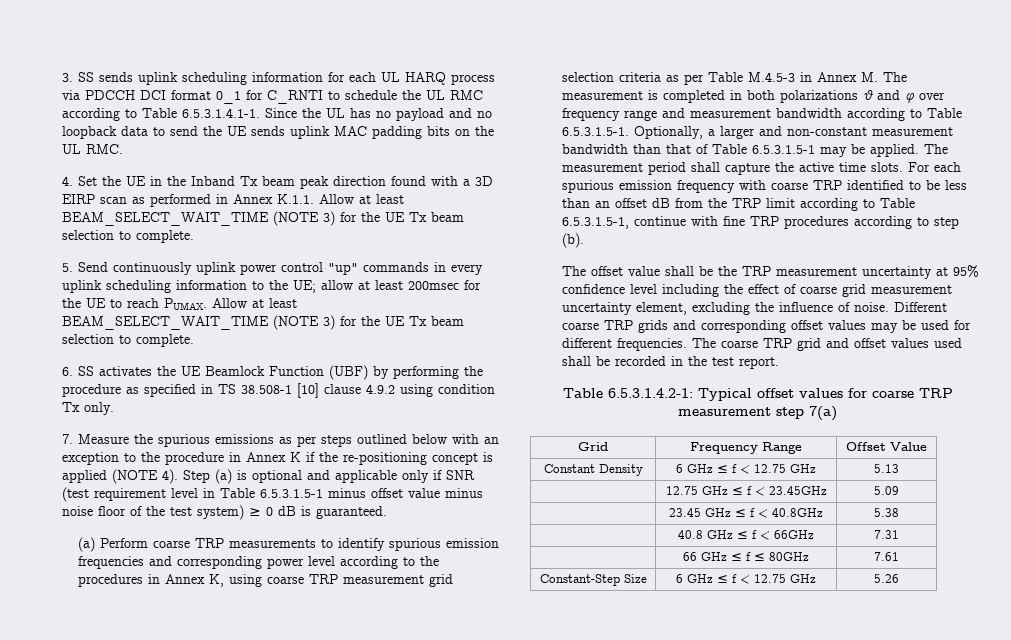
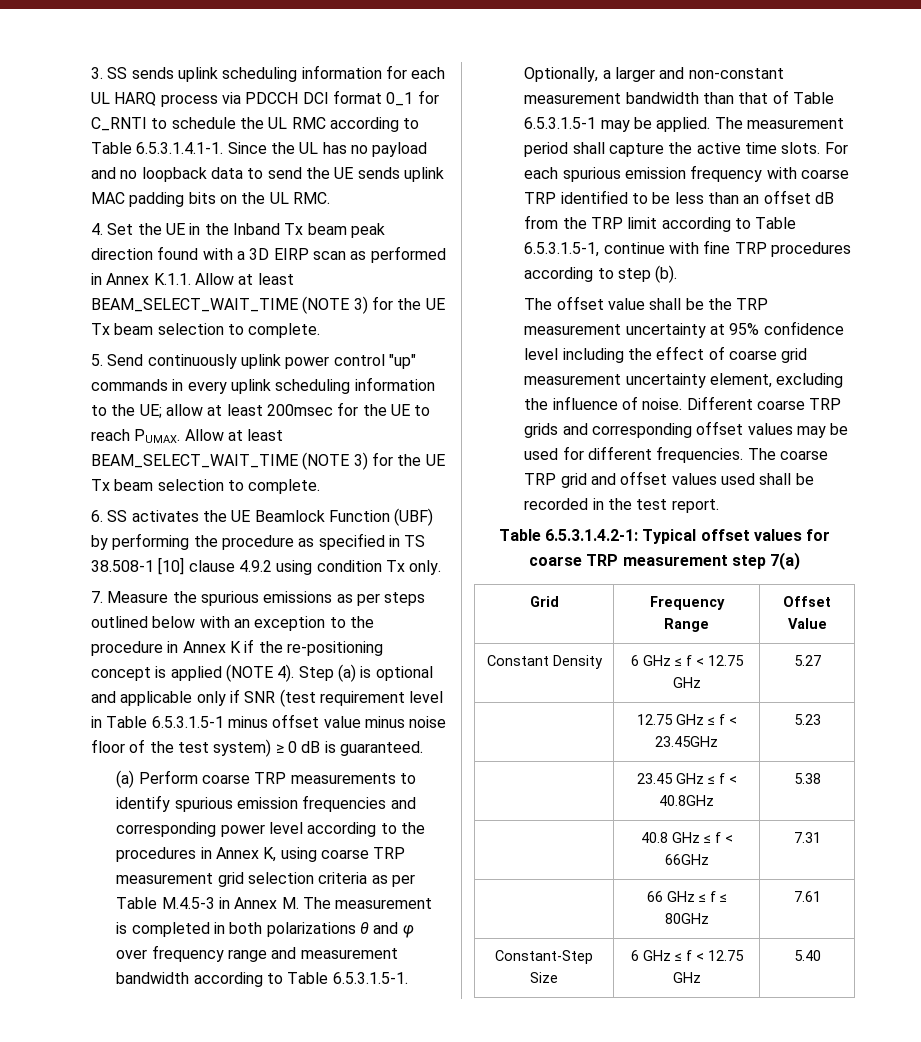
[874,464,899,473] 5.13 -> [793,655,821,666] 5.27
[874,486,899,495] 5.09 -> [793,714,821,725] 5.23
[874,574,899,583] 5.26 -> [793,950,821,961] 5.40

